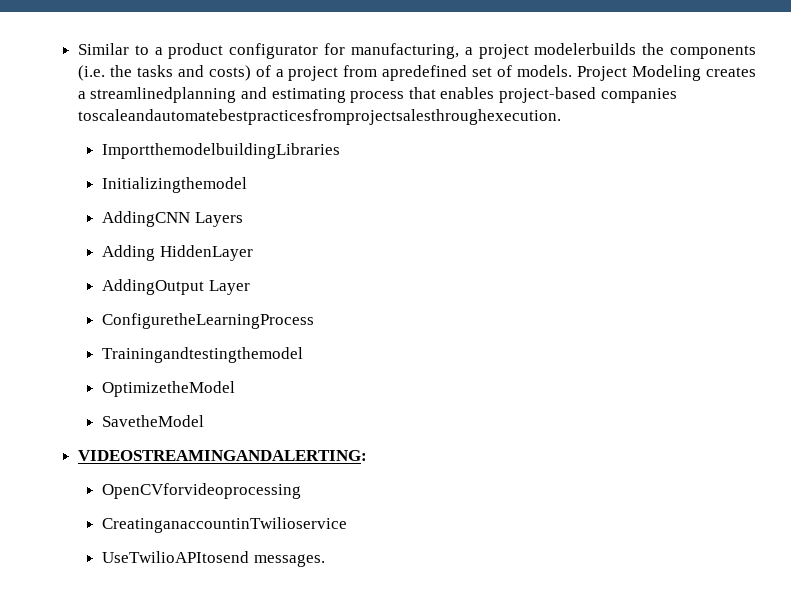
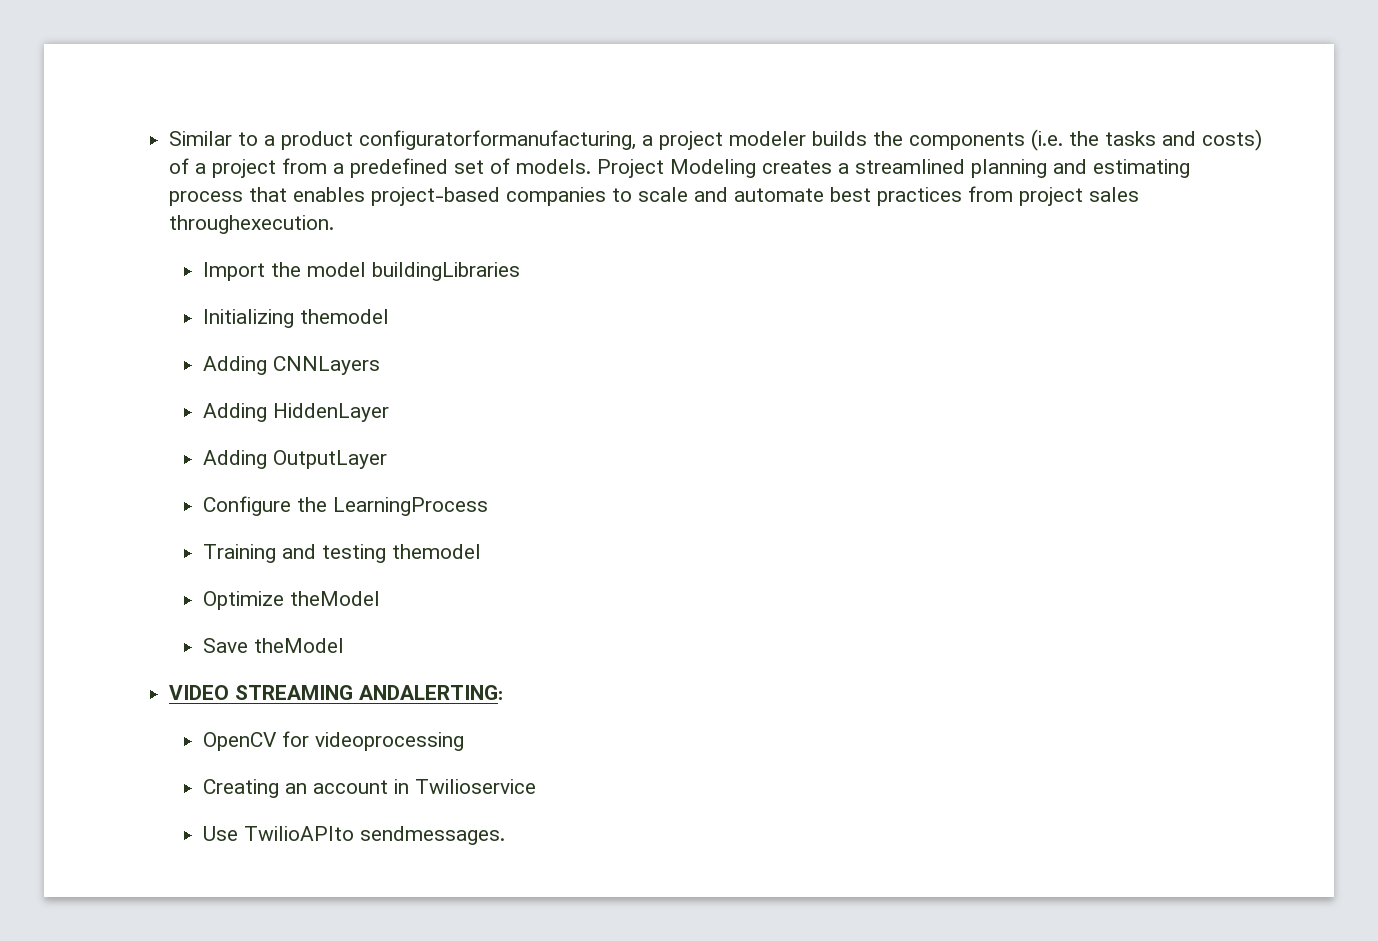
[229,43,637,59] configurator for manufacturing, a project modelerbuilds -> [358,130,867,150] configuratorformanufacturing, a project modeler builds
[382,65,468,81] apredefined -> [332,158,448,178] a predefined
[90,87,237,103] streamlinedplanning -> [854,159,1047,178] streamlined planning
[77,109,561,125] [102,143,341,159] [102,177,248,193] [102,211,243,227] [102,245,253,261] [102,279,250,295] [102,313,315,329] [102,347,304,363] [102,381,236,397] [102,415,205,427] [77,450,367,461] [102,483,302,499] [102,517,348,533] [102,551,325,567] toscaleandautomatebestpracticesfromprojectsalesthroughexecution. // ImportthemodelbuildingLibraries // Initializingthemodel // AddingCNN Layers // Adding HiddenLayer // AddingOutput Layer // ConfiguretheLearningProcess // Trainingandtestingthemodel // OptimizetheModel // SavetheModel // VIDEOSTREAMINGANDALERTING: // OpenCVforvideoprocessing // CreatinganaccountinTwilioservice // UseTwilioAPItosend messages. -> [611,186,1139,206] [168,215,334,234] [203,262,521,281] [203,309,390,328] [203,356,381,375] [203,403,390,422] [203,450,388,469] [203,496,489,516] [203,544,482,563] [203,591,381,610] [203,638,345,653] [168,685,503,700] [203,731,465,751] [203,779,537,798] [203,826,506,845] to scale and automate best practices from project sales throughexecution. // Import the model buildingLibraries // Initializing themodel // Adding CNNLayers // Adding HiddenLayer // Adding OutputLayer // Configure the LearningProcess // Training and testing themodel // Optimize theModel // Save theModel // VIDEO STREAMING ANDALERTING: // OpenCV for videoprocessing // Creating an account in Twilioservice // Use TwilioAPIto sendmessages.

